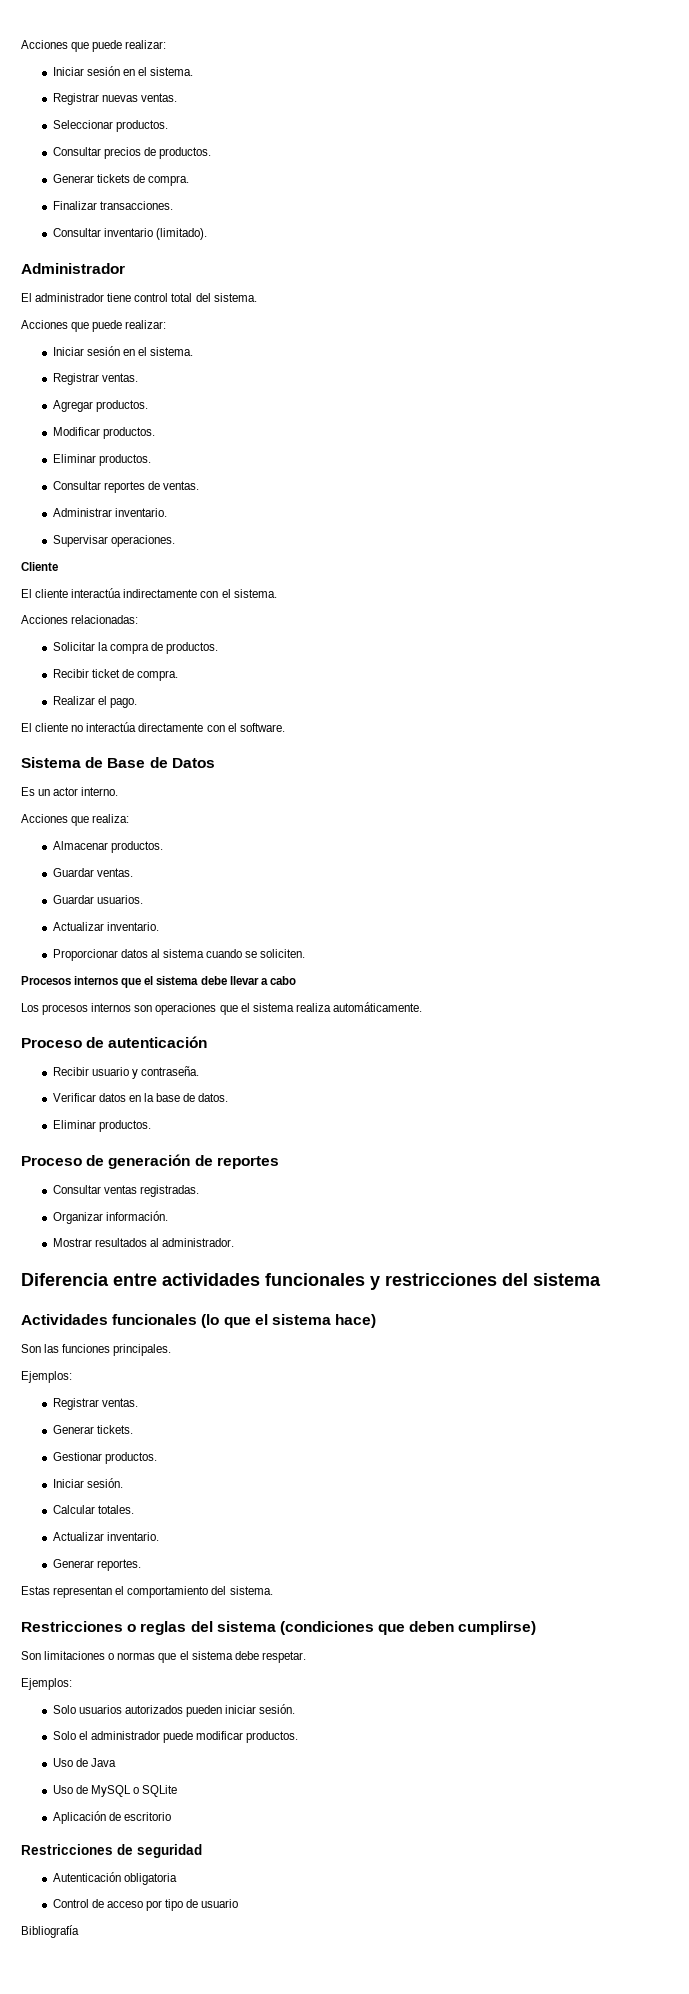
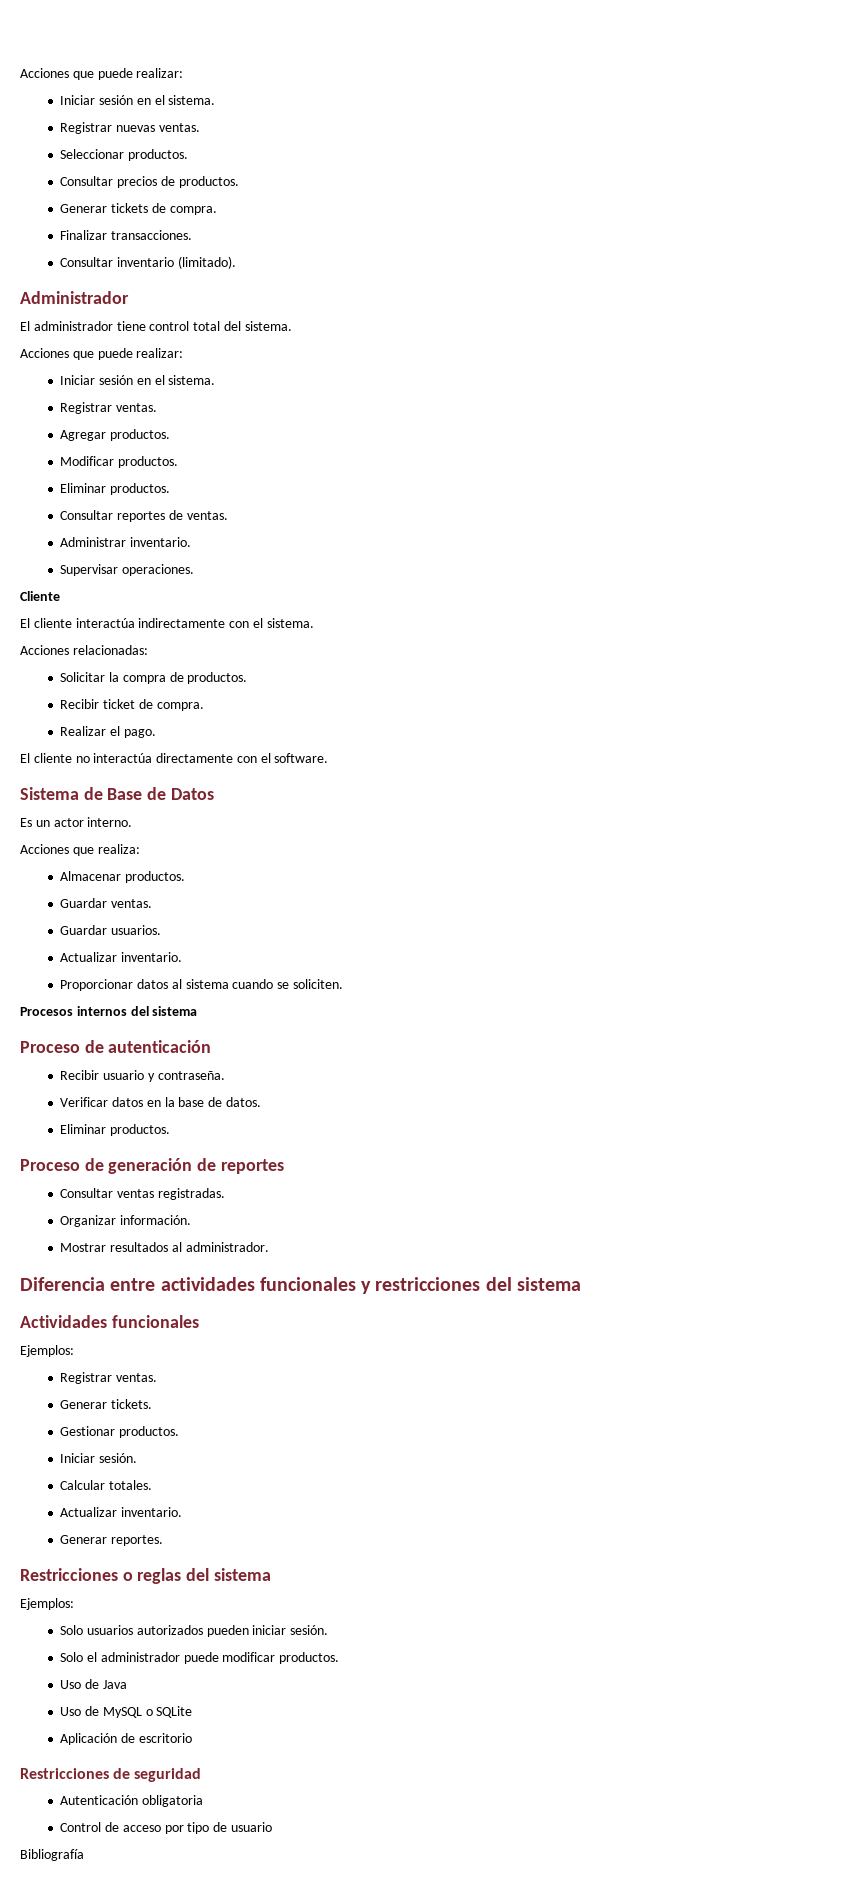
[121,976,296,988] [21,1002,422,1015] que el sistema debe llevar a cabo // Los procesos internos son operaciones que el sistema realiza automáticamente. -> [130,1006,198,1016] del sistema
[201,1314,377,1328] [21,1344,172,1356] (lo que el sistema hace) // Son las funciones principales. -> (199, 1321) none
[21,1586,273,1598] // Estas representan el comportamiento del sistema. -> (163, 1540) none
[279,1621,537,1635] [21,1651,306,1663] (condiciones que deben cumplirse) // Son limitaciones o normas que el sistema debe respetar. -> (271, 1574) none

